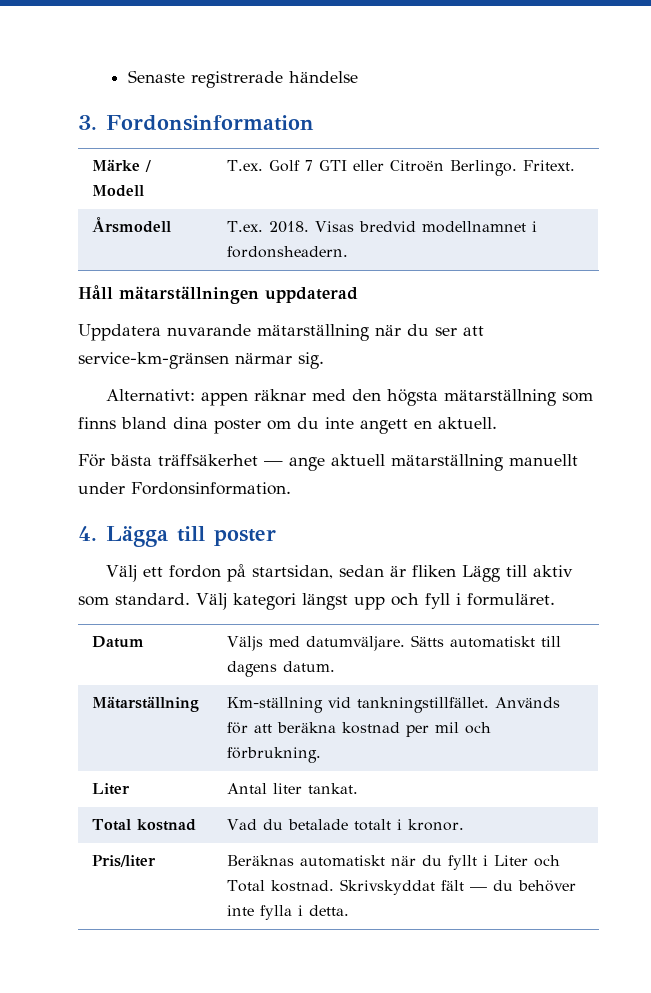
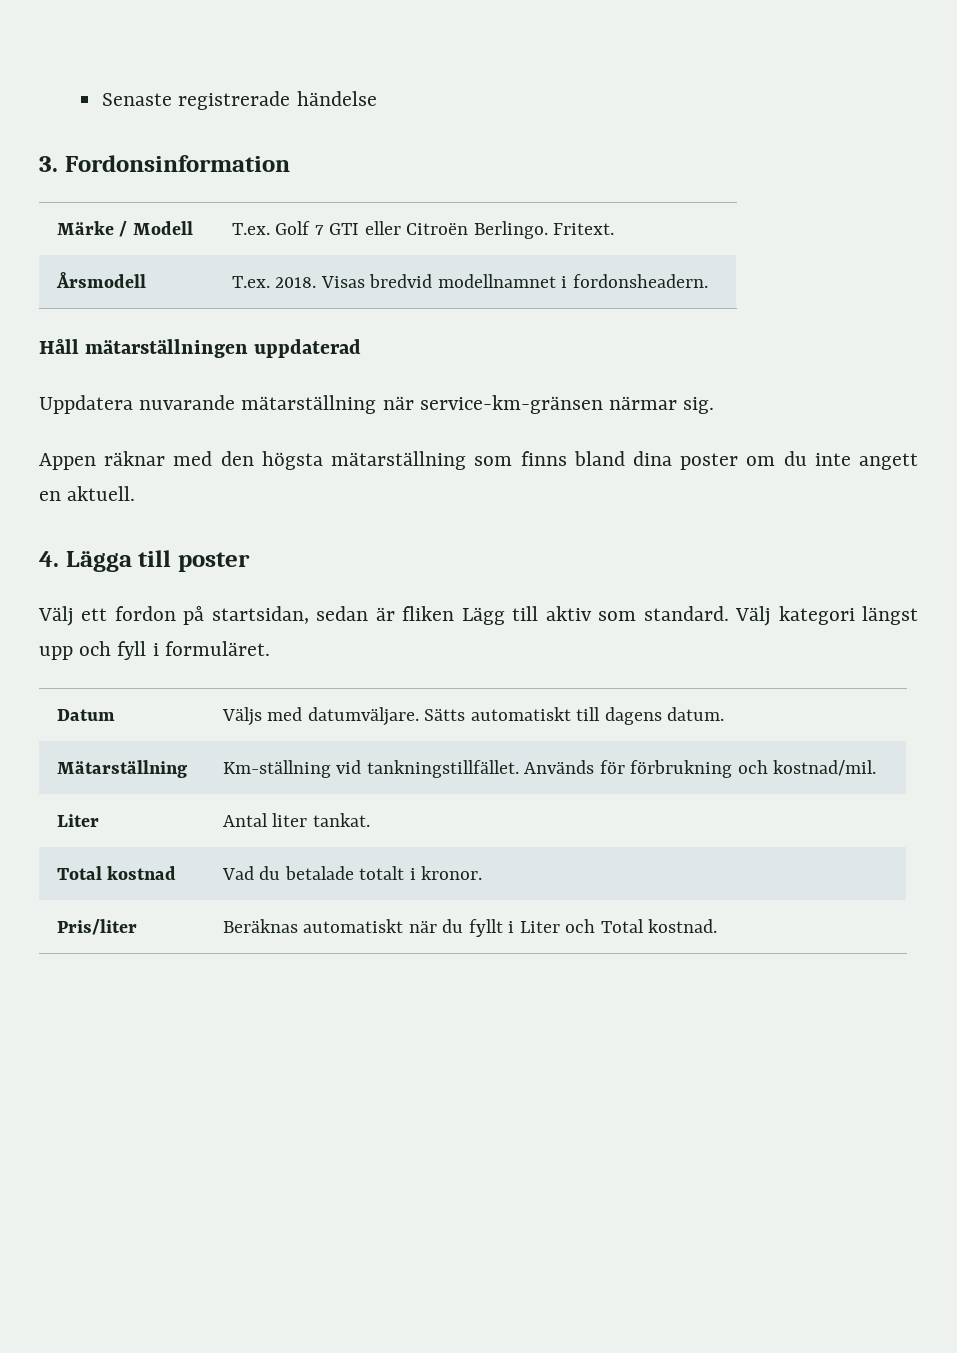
[407,324,484,336] du ser att -> (414, 403) none
[106,389,249,406] Alternativt: appen -> [39,453,96,470] Appen
[78,454,578,471] [78,482,291,495] // För bästa träffsäkerhet — ange aktuell mätarställning manuellt under Fordonsinformation. -> (136, 493) none
[253,722,491,737] [226,747,321,763] att beräkna kostnad per mil och förbrukning. -> [630,760,877,778] förbrukning och kostnad/mil.
[339,879,576,895] [226,905,349,920] Skrivskyddat fält — du behöver inte fylla i detta. -> (718, 926) none

